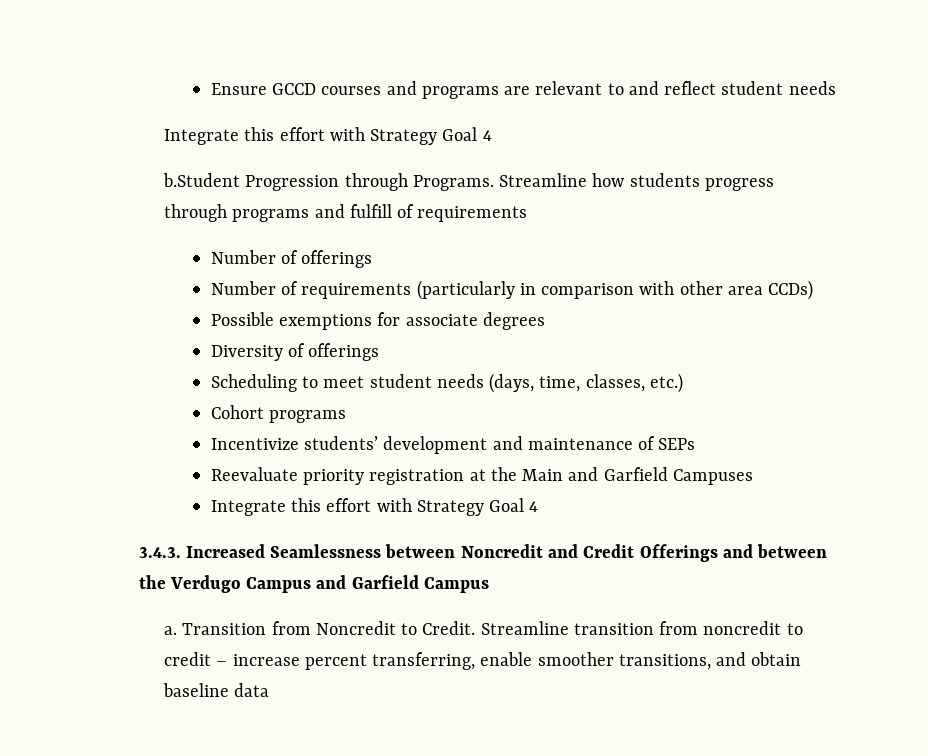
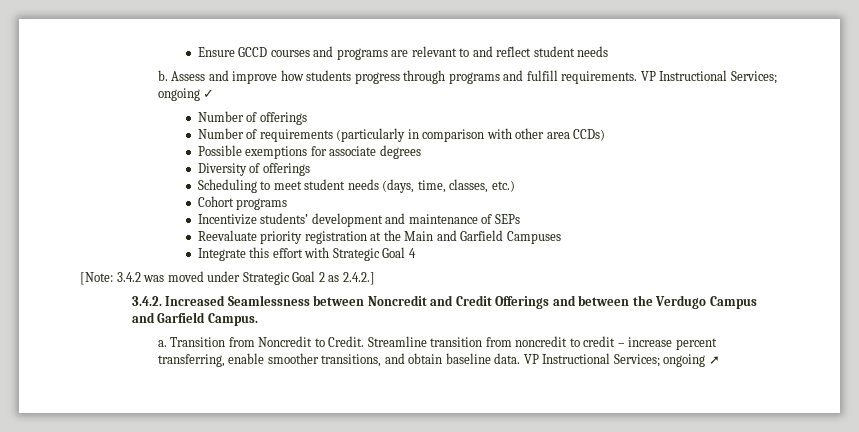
[163,127,492,145] [162,173,588,191] Integrate this effort with Strategy Goal 4 // b.Student Progression through Programs. Streamline -> [157,70,278,84] b. Assess and improve
[397,204,528,222] of requirements -> [561,70,777,84] [157,88,215,101] requirements. VP Instructional Services; ongoing ✓
[416,498,539,516] [138,547,181,558] Strategy Goal 4 // 3.4.3. -> [332,247,416,261] [80,271,375,285] [131,296,162,306] Strategic Goal 4 // [Note: 3.4.2 was moved under Strategic Goal 2 as 2.4.2.] // 3.4.2.
[423,577,489,593] Campus -> [207,313,258,326] Campus.
[234,683,270,697] data -> [494,353,720,367] data. VP Instructional Services; ongoing ➚

